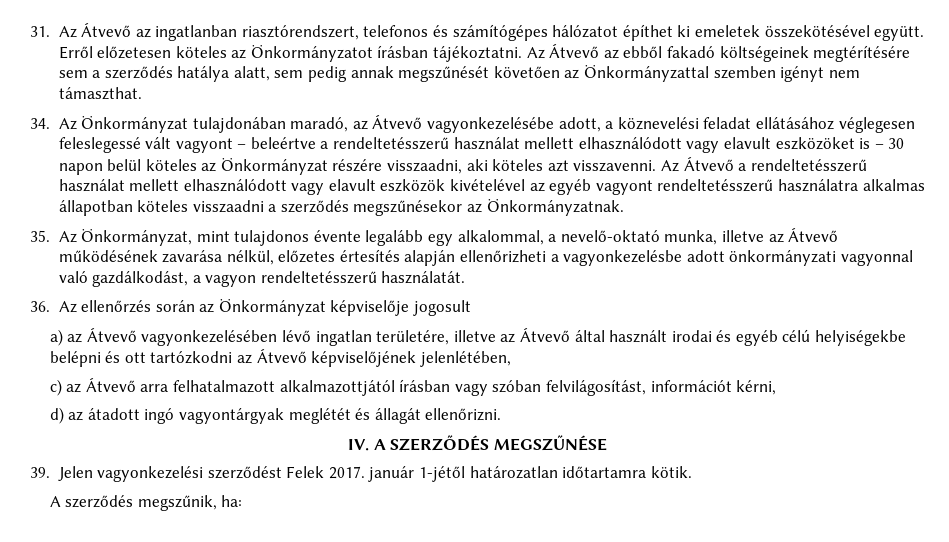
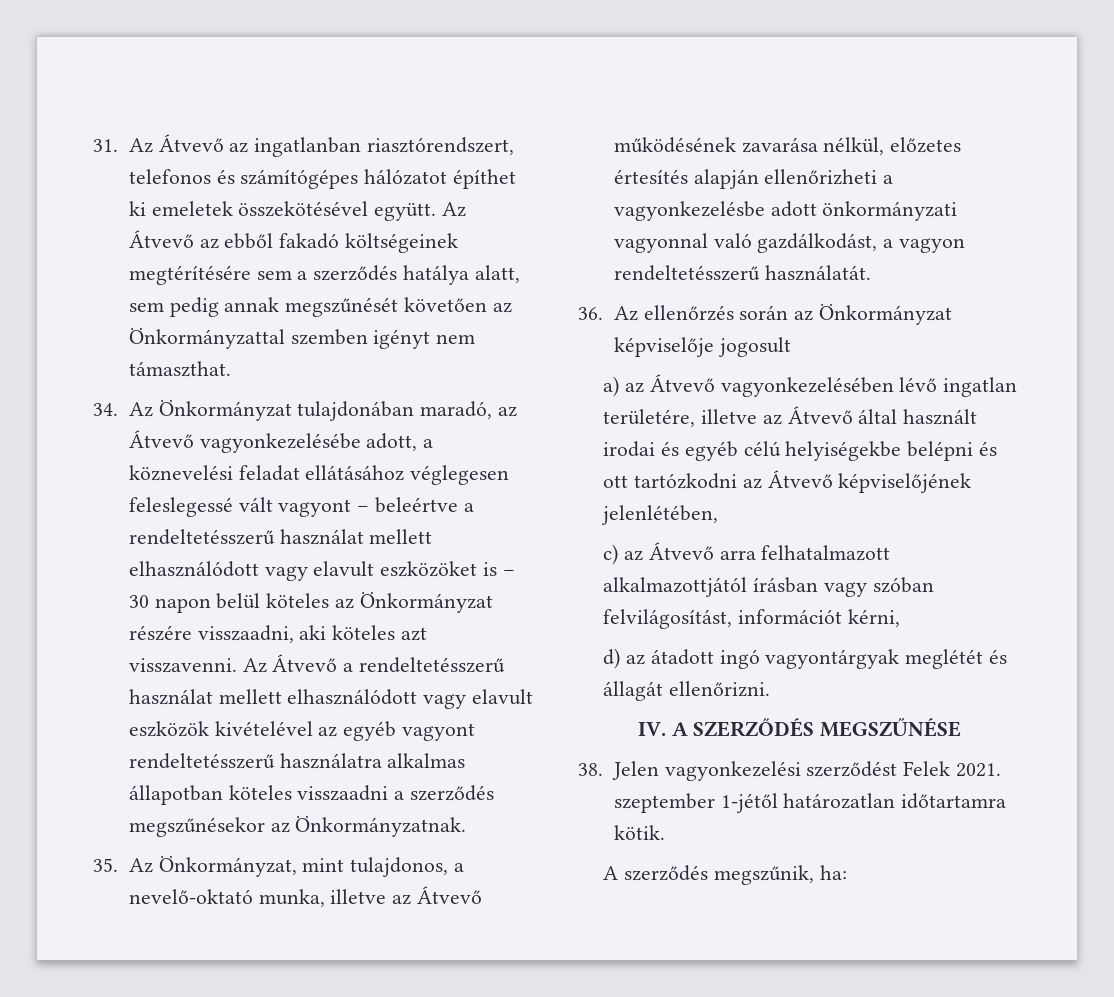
[58,45,523,62] Erről előzetesen köteles az Önkormányzatot írásban tájékoztatni. -> (437, 211) none
[234,230,544,246] tulajdonos évente legalább egy alkalommal, -> [350,857,449,877] tulajdonos,
[30,467,50,478] 39. -> [578,763,603,776] 38.
[328,466,415,482] 2017. január -> [955,763,1001,777] [613,793,715,813] 2021. szeptember

